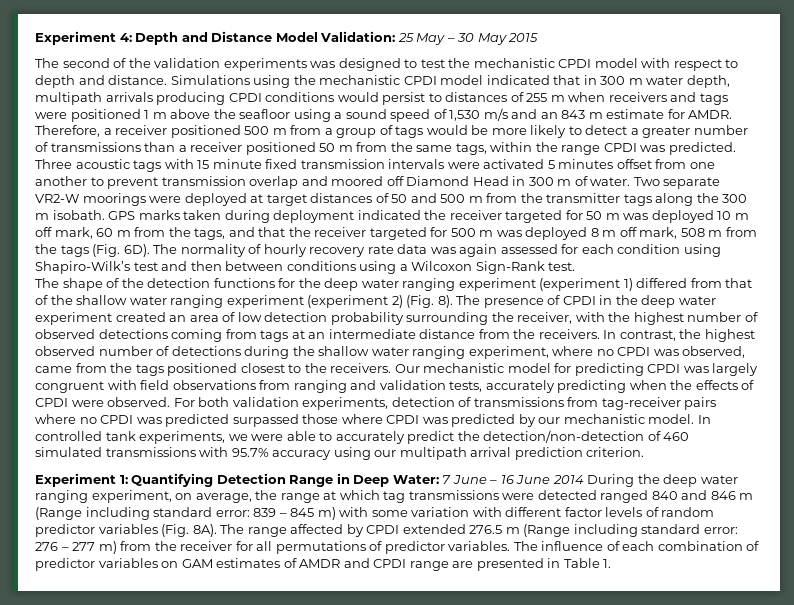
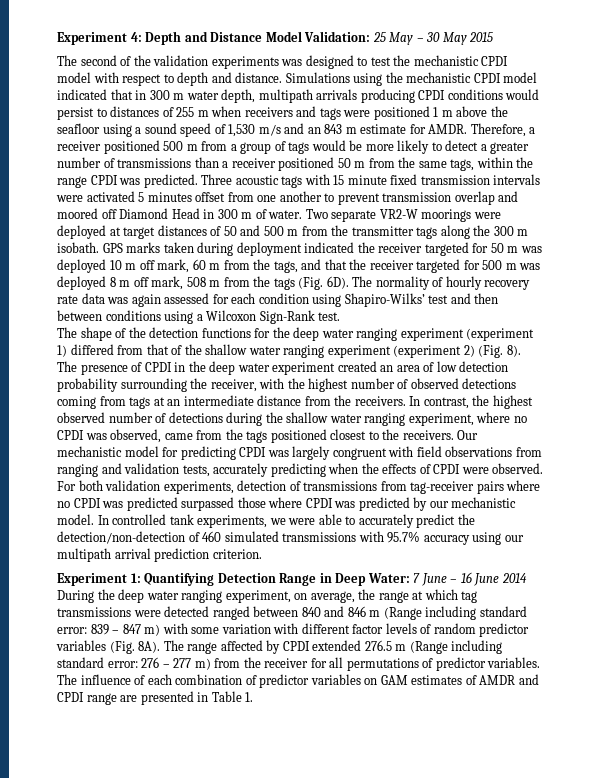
[35,261,130,274] Shapiro-Wilk’s -> [344,293,425,307] Shapiro-Wilks’
(649, 496) none -> [253,606,299,617] between
[290,508,315,517] 845 -> [122,624,141,634] 847

